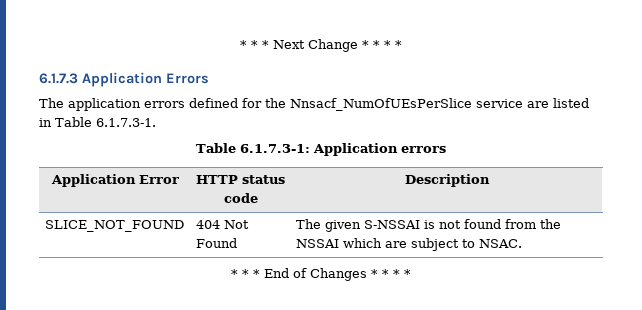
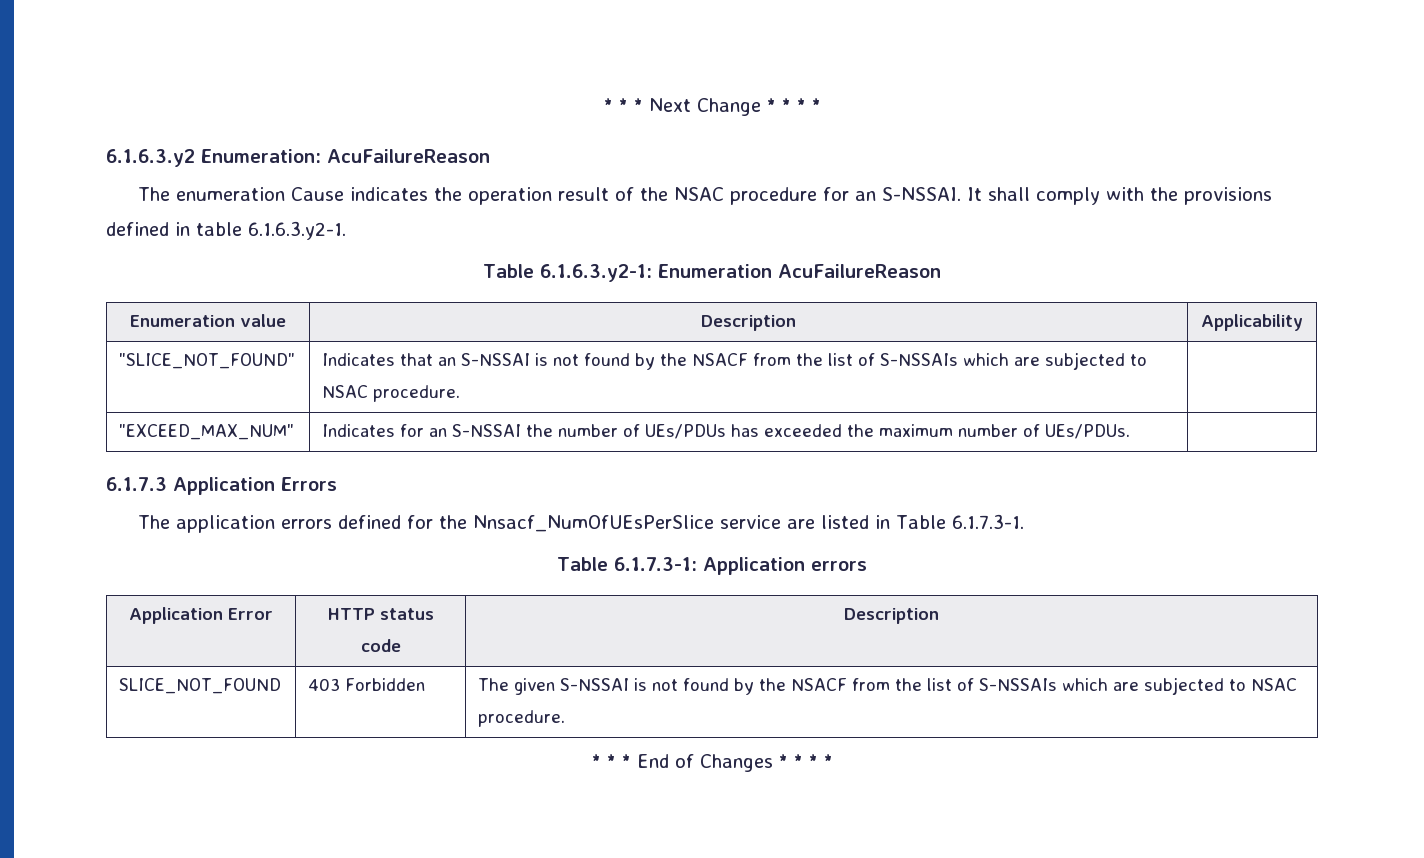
(402, 44) none -> [106,149,490,167] [138,187,1273,205] [106,221,346,240] [483,264,941,282] [130,314,286,327] [701,315,796,331] [1201,314,1303,331] [119,353,296,369] [322,352,1148,370] [322,385,461,402] [119,424,295,440] [322,424,1131,439] // 6.1.6.3.y2 Enumeration: AcuFailureReason // The enumeration Cause indicates the operation result of the NSAC procedure for an S-NSSAI. It shall comply with the provisions defined in table 6.1.6.3.y2-1. // Table 6.1.6.3.y2-1: Enumeration AcuFailureReason // Enumeration value | Description | Applicability // "SLICE_NOT_FOUND" | Indicates that an S-NSSAI is not found by the NSACF from the list of S-NSSAIs which are subjected to NSAC procedure. | // "EXCEED_MAX_NUM" | Indicates for an S-NSSAI the number of UEs/PDUs has exceeded the maximum number of UEs/PDUs. |
[195,220,249,229] [195,238,237,248] 404 Not Found -> [308,678,426,691] 403 Forbidden
[504,219,561,229] [295,238,522,251] from the NSSAI which are subject to NSAC. -> [734,677,1298,695] [478,710,566,727] by the NSACF from the list of S-NSSAIs which are subjected to NSAC procedure.

